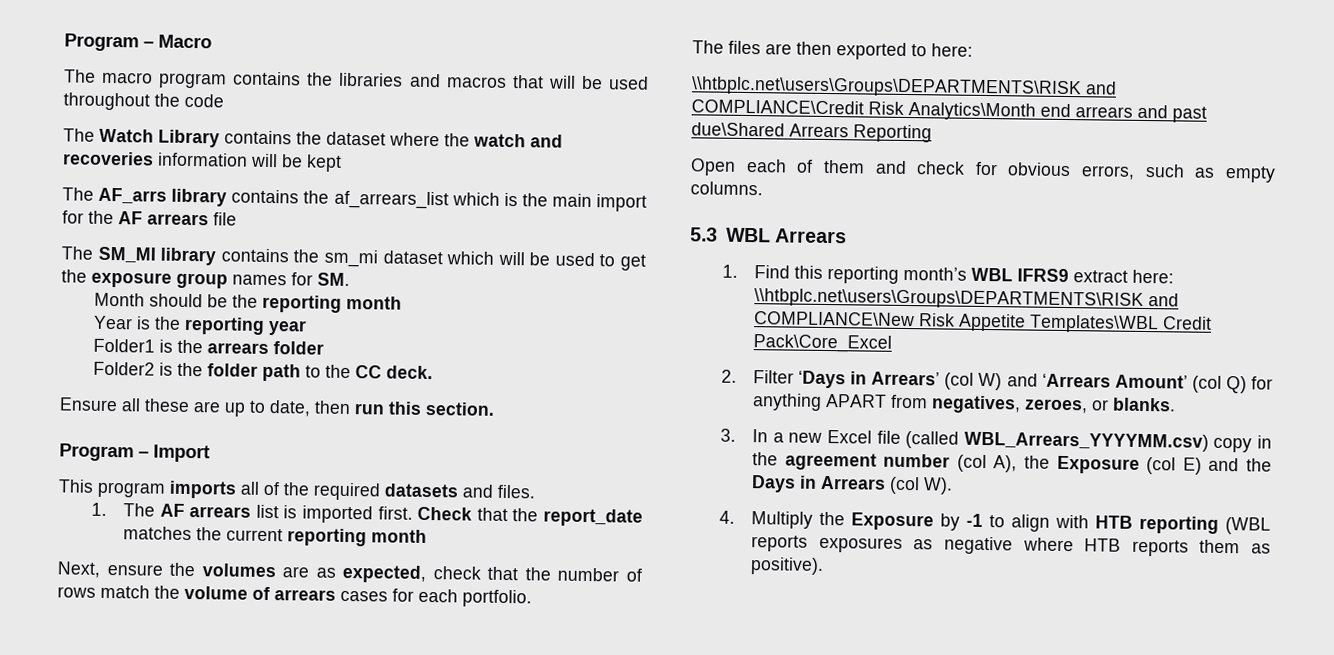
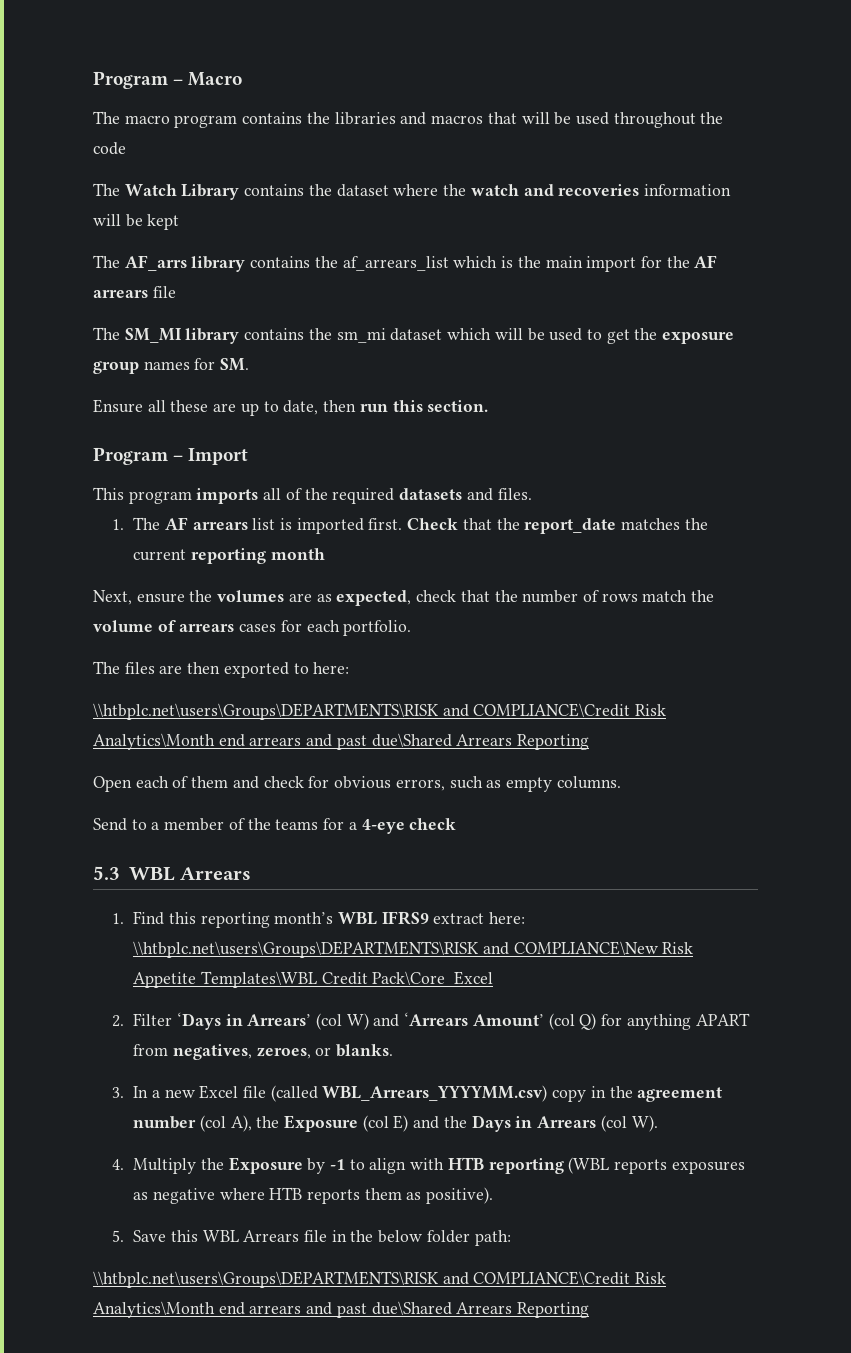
[93,292,402,313] [92,315,307,336] [92,338,324,355] [92,361,433,382] // Month should be the reporting month // Year is the reporting year // Folder1 is the arrears folder // Folder2 is the folder path to the CC deck. -> (250, 364) none
(763, 188) none -> [93,818,457,834] // Send to a member of the teams for a 4-eye check
(824, 566) none -> [112,1230,511,1246] [93,1271,667,1288] [93,1301,590,1318] // 5. Save this WBL Arrears file in the below folder path: // \\htbplc.net\users\Groups\DEPARTMENTS\RISK and COMPLIANCE\Credit Risk Analytics\Month end arrears and past due\Shared Arrears Reporting

